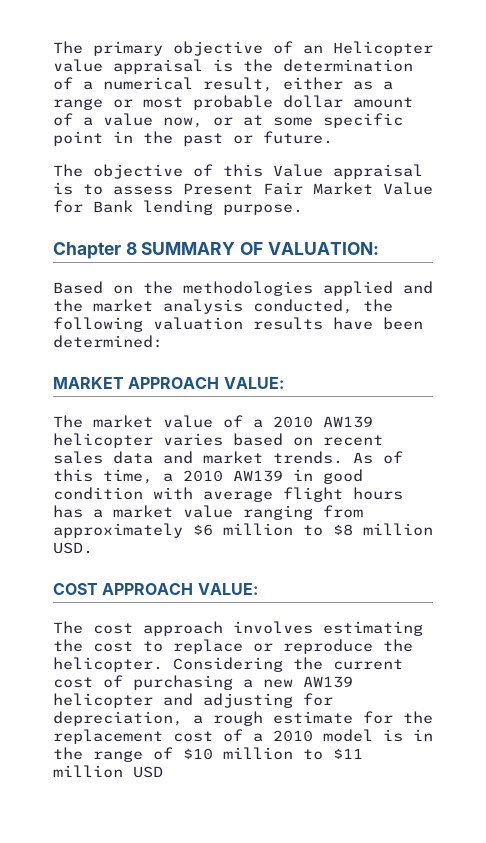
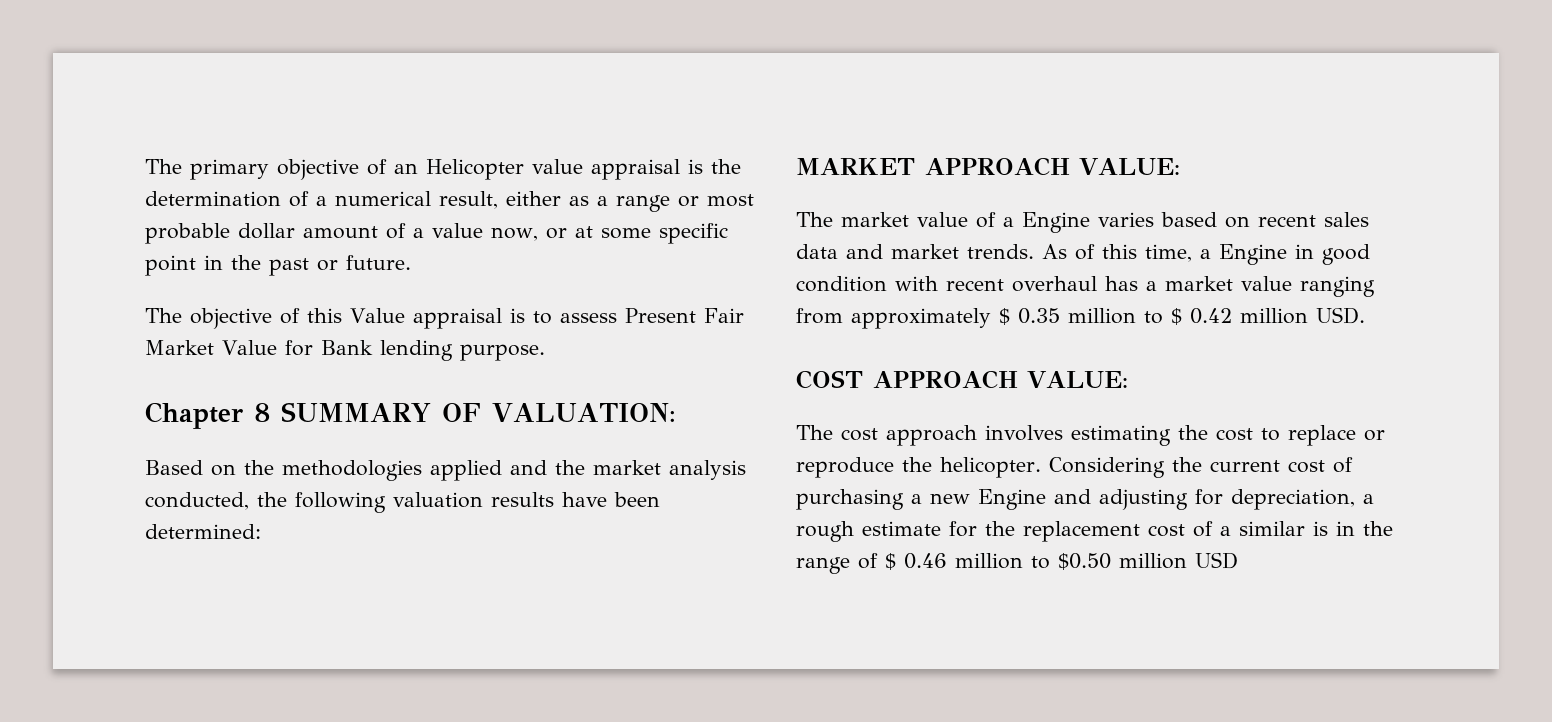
[273,416,373,428] [53,433,153,448] 2010 AW139 helicopter -> [1022,212,1090,233] Engine
[183,470,283,482] 2010 AW139 -> [1219,244,1287,265] Engine
[203,487,403,502] average flight hours -> [946,276,1097,292] recent overhaul
[193,523,353,536] $6 million to $8 -> [999,308,1232,325] $ 0.35 million to $ 0.42
[303,676,353,688] [53,693,153,708] AW139 helicopter -> [978,489,1046,510] Engine
[273,729,373,742] 2010 model -> [1239,521,1305,536] similar
[183,747,363,760] $10 million to $11 -> [885,553,1111,570] $ 0.46 million to $0.50

